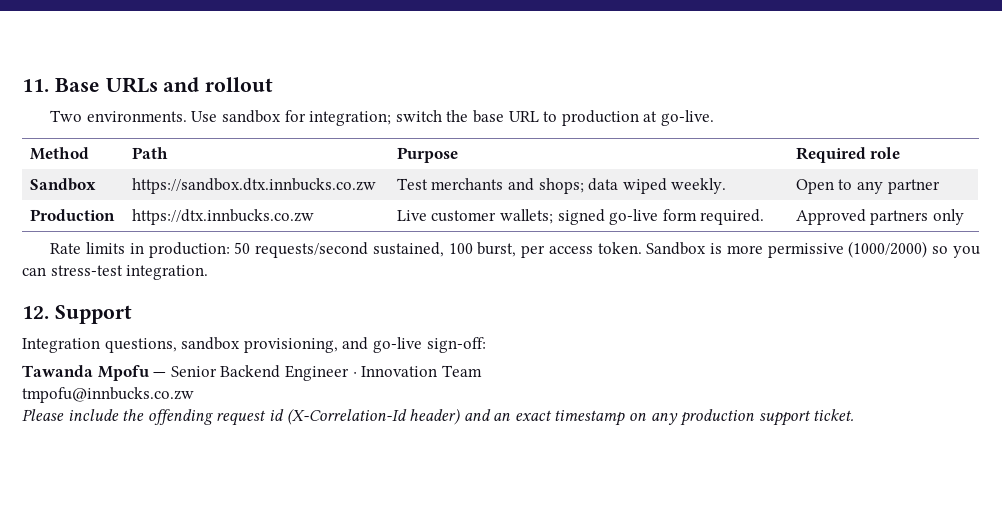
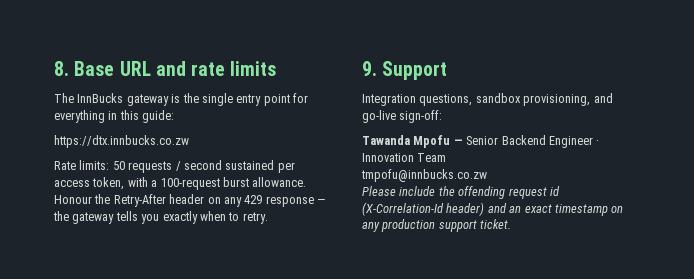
[22,77,274,93] [50,110,714,126] [29,147,89,160] [131,147,168,159] [396,147,458,163] [795,147,901,163] [29,178,96,191] [131,178,376,194] [396,178,727,194] [795,179,940,194] [29,209,115,221] [131,209,314,225] [396,209,765,225] [795,209,965,225] [50,241,980,258] [22,265,209,280] [22,306,49,319] 11. Base URLs and rollout // Two environments. Use sandbox for integration; switch the base URL to production at go-live. // Method | Path | Purpose | Required role // Sandbox | https://sandbox.dtx.innbucks.co.zw | Test merchants and shops; data wiped weekly. | Open to any partner // Production | https://dtx.innbucks.co.zw | Live customer wallets; signed go-live form required. | Approved partners only // Rate limits in production: 50 requests/second sustained, 100 burst, per access token. Sandbox is more permissive (1000/2000) so you can stress-test integration. // 12. -> [54,61,277,76] [54,93,308,106] [54,110,175,123] [54,135,189,148] [54,160,295,173] [54,177,307,190] [54,194,325,207] [53,211,268,224] [362,61,377,76] 8. Base URL and rate limits // The InnBucks gateway is the single entry point for everything in this guide: // https://dtx.innbucks.co.zw // Rate limits: 50 requests / second sustained per access token, with a 100-request burst allowance. Honour the Retry-After header on any 429 response — the gateway tells you exactly when to retry. // 9.

